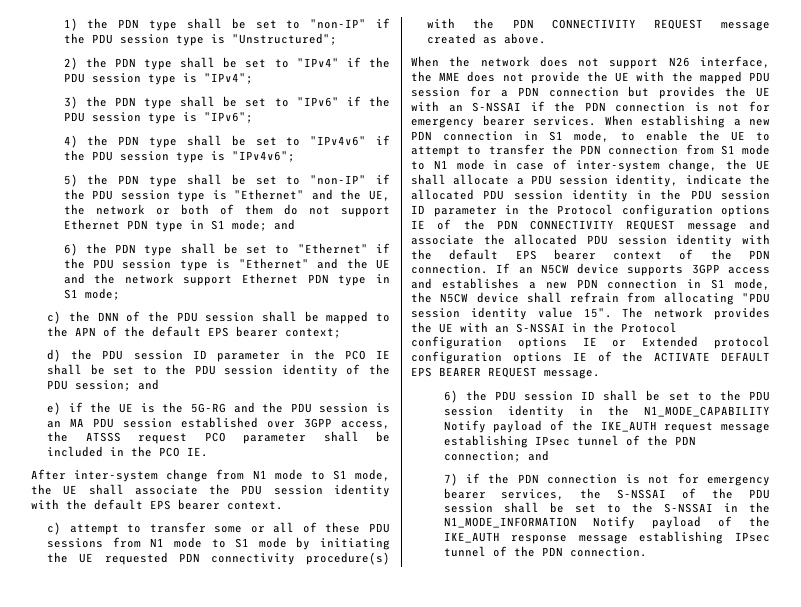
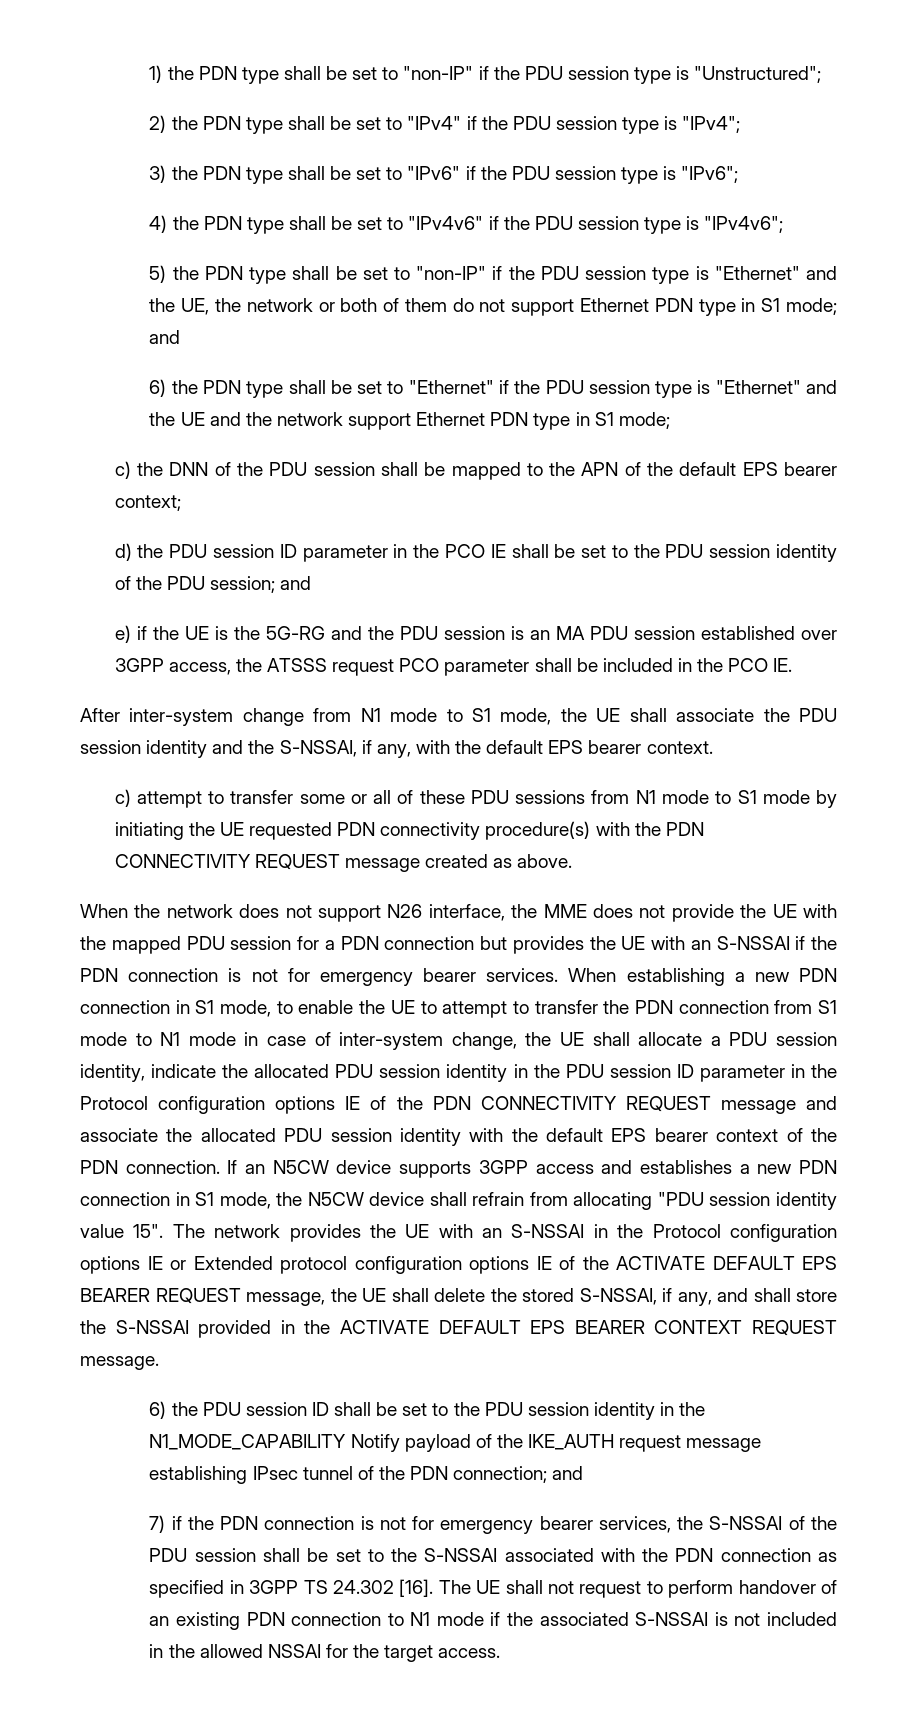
(390, 490) none -> [212,740,411,758] and the S-NSSAI, if any,
(537, 372) none -> [246,1288,837,1306] [80,1320,838,1338] message, the UE shall delete the stored S-NSSAI, if any, and shall store the S-NSSAI provided in the ACTIVATE DEFAULT EPS BEARER CONTEXT REQUEST
[723,502,770,513] [443,516,770,529] [443,531,770,544] [443,546,647,557] in the N1_MODE_INFORMATION Notify payload of the IKE_AUTH response message establishing IPsec tunnel of the PDN connection. -> [504,1548,837,1562] [149,1579,837,1598] [149,1612,837,1630] [149,1644,501,1662] associated with the PDN connection as specified in 3GPP TS 24.302 [16]. The UE shall not request to perform handover of an existing PDN connection to N1 mode if the associated S-NSSAI is not included in the allowed NSSAI for the target access.

